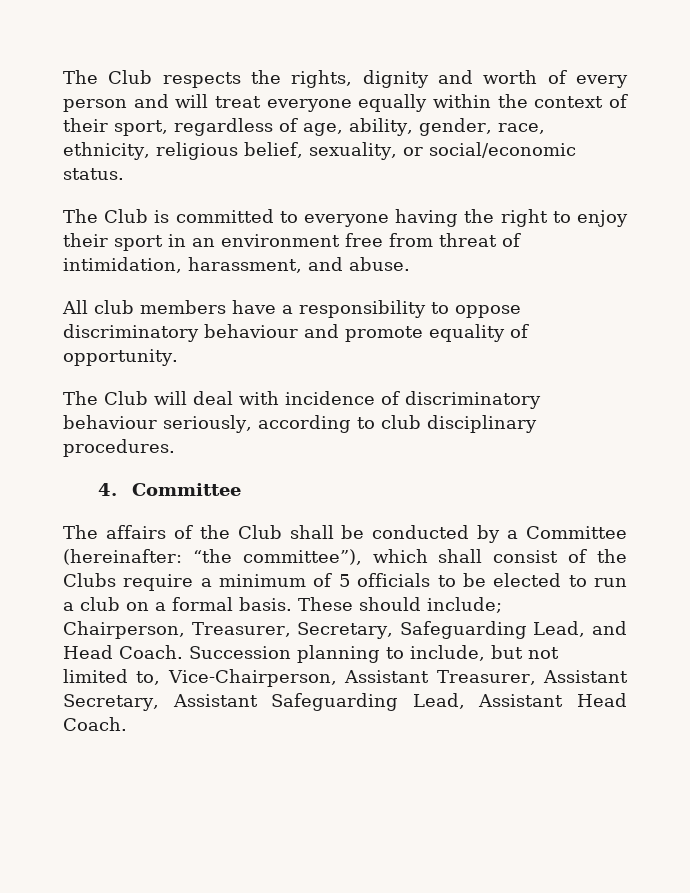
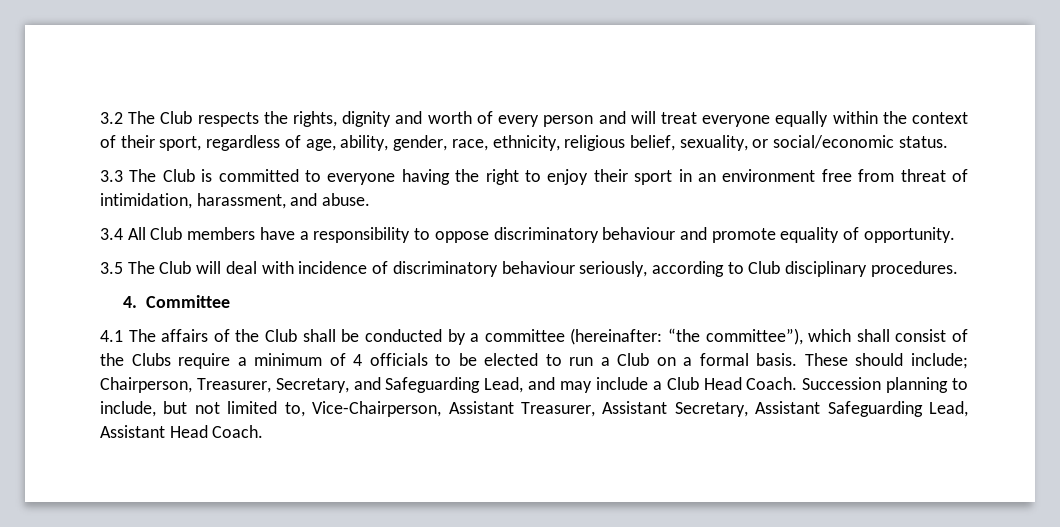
(63, 77) none -> [100,112,123,124] 3.2
(124, 174) none -> [100,170,123,182] 3.3
[62,300,134,314] All club -> [100,227,183,240] 3.4 All Club
(178, 357) none -> [100,262,123,274] 3.5
[380,415,421,429] club -> [748,261,781,274] Club
(242, 489) none -> [100,330,123,342] 4.1
[525,526,627,539] Committee -> [484,329,565,342] committee
[338,574,350,587] 5 -> [353,354,363,366] 4
[80,597,120,611] club -> [617,353,650,366] Club
(394, 630) none -> [353,377,381,390] and
(627, 628) none -> [560,377,699,393] may include a Club

